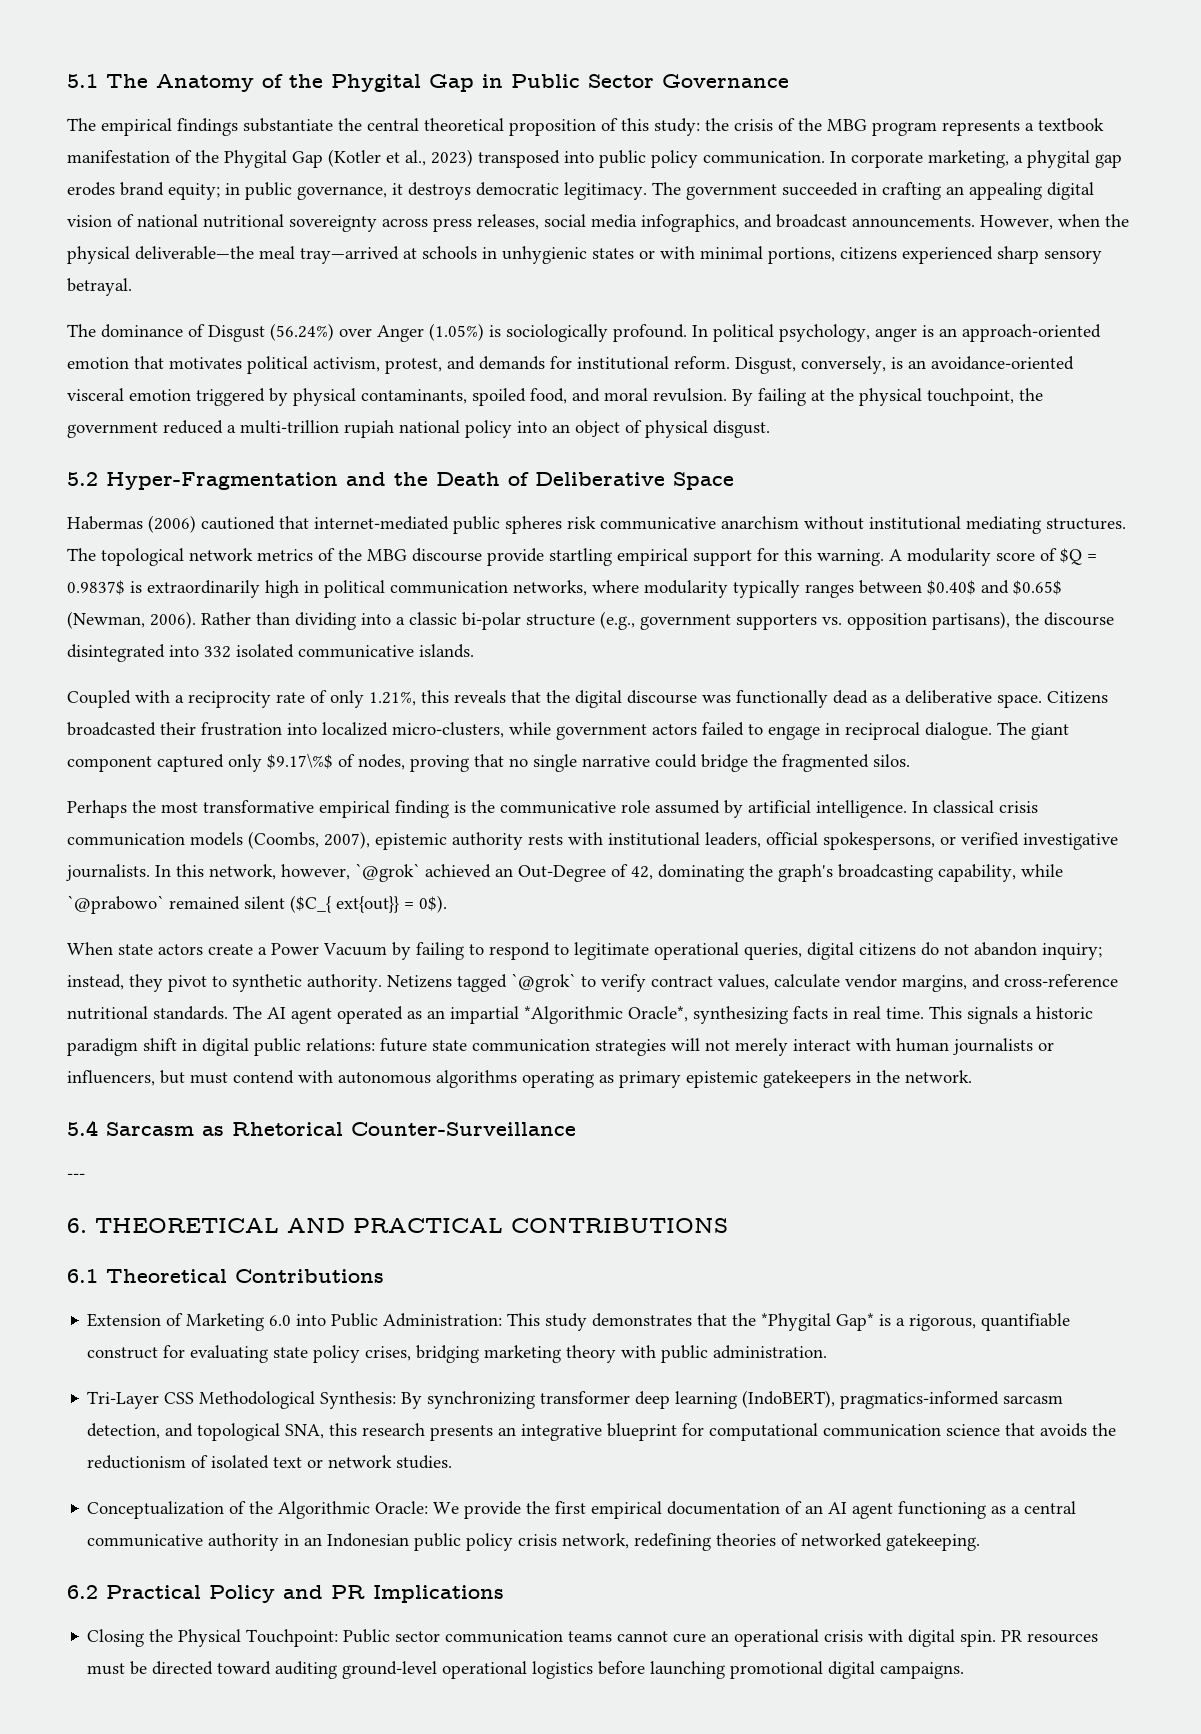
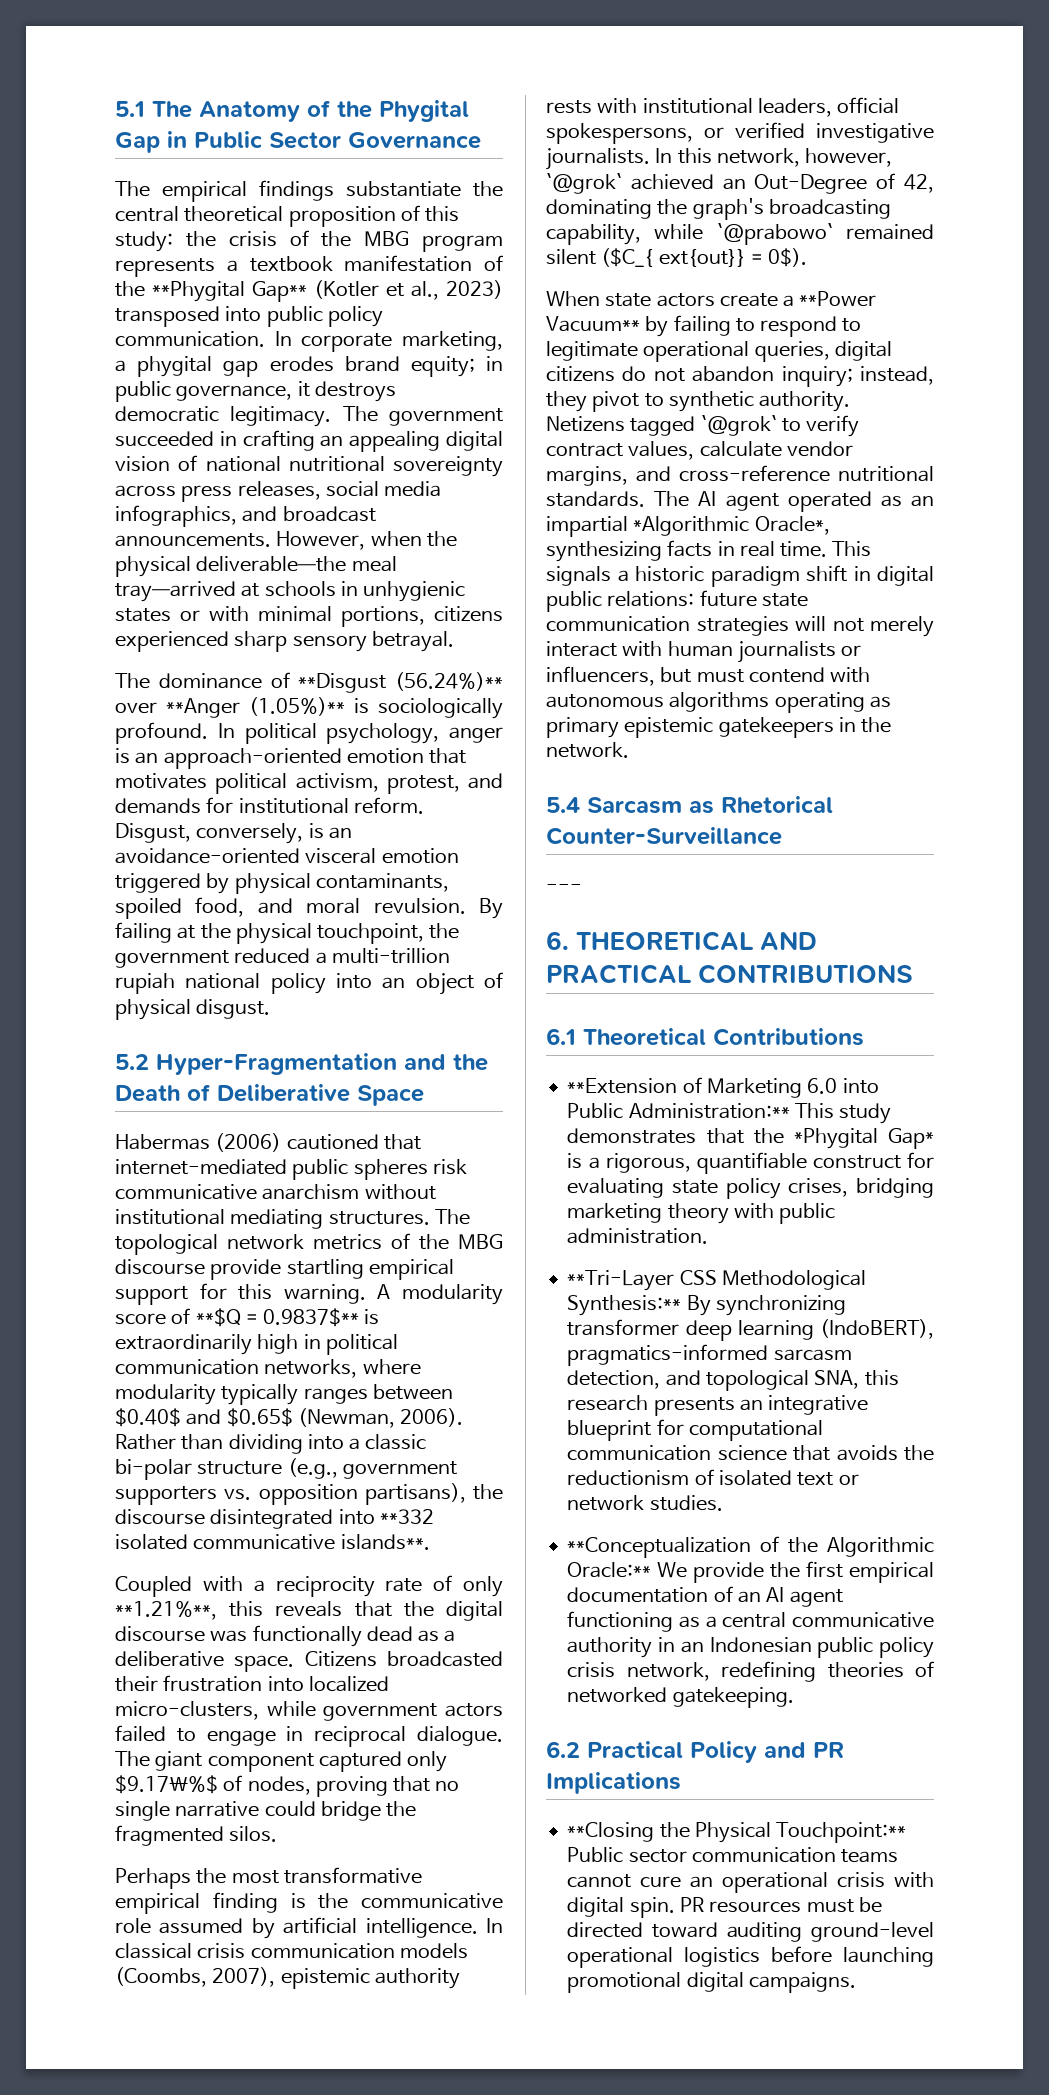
[224,150,323,168] Phygital Gap -> [152,281,308,302] **Phygital Gap**
[208,323,484,342] Disgust (56.24%) over Anger (1.05%) -> [298,672,503,693] [115,697,345,718] **Disgust (56.24%)** over **Anger (1.05%)**
[1060,548,1097,565] [67,580,125,595] $Q = 0.9837$ -> [195,1308,360,1327] **$Q = 0.9837$**
[204,646,231,658] 332 -> [379,1509,434,1524] **332
[419,644,474,658] islands. -> [340,1534,430,1550] islands**.
[369,691,416,706] 1.21%, -> [115,1601,217,1620] **1.21%**,
[271,943,387,956] Power Vacuum -> [799,291,877,307] [546,316,640,332] **Power Vacuum**
[87,1313,162,1327] Extension -> [567,1078,678,1094] **Extension
[383,1313,503,1327] Administration: -> [628,1103,790,1119] Administration:**
[87,1391,160,1409] Tri-Layer -> [567,1270,675,1291] **Tri-Layer
[320,1391,397,1409] Synthesis: -> [567,1295,682,1316] Synthesis:**
[87,1501,225,1519] Conceptualization -> [567,1537,752,1558] **Conceptualization
[375,1501,429,1514] Oracle: -> [567,1562,652,1578] Oracle:**
[87,1629,145,1647] Closing -> [567,1822,655,1842] **Closing
[246,1629,339,1647] Touchpoint: -> [776,1822,907,1843] Touchpoint:**

